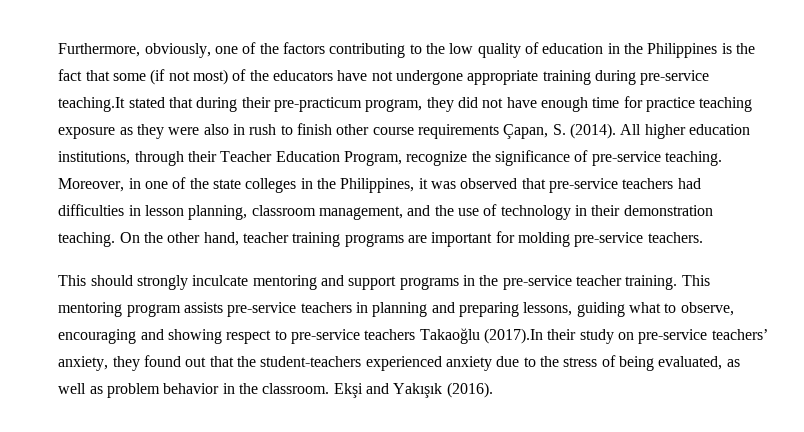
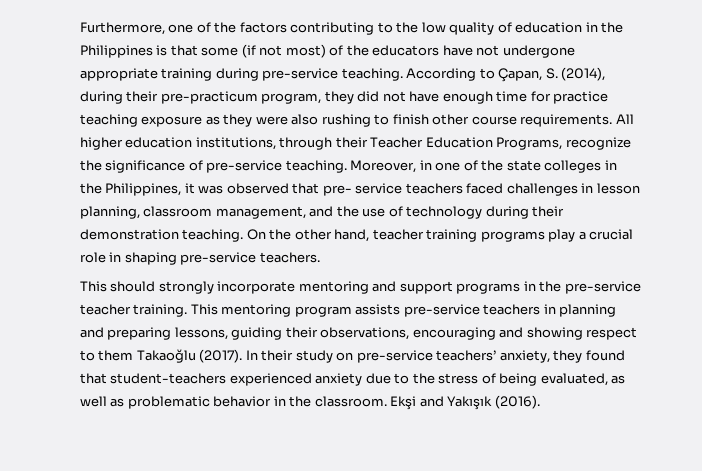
[144,43,211,58] obviously, -> (165, 28) none
[735,43,755,54] [58,69,83,81] the fact -> (168, 50) none
[58,97,194,112] teaching.It stated that -> [341,67,606,82] teaching. According to Çapan, S. (2014),
[233,124,277,135] in rush -> [321,114,371,127] rushing
[417,123,616,139] requirements Çapan, S. (2014). -> [520,114,613,127] requirements.
[344,151,403,166] Program, -> [496,137,563,150] Programs,
[548,178,701,193] [58,204,125,216] pre-service teachers had difficulties -> [322,183,578,196] pre- service teachers faced challenges
[574,205,587,216] in -> [485,206,529,219] during
[407,231,570,247] are important for molding -> [548,229,634,242] [79,252,177,265] play a crucial role in shaping
[192,275,249,286] inculcate -> [217,281,296,294] incorporate
[628,302,734,316] what to observe, -> [285,327,410,340] their observations,
[291,328,543,344] pre-service teachers Takaoğlu (2017).In -> [98,349,258,363] them Takaoğlu (2017). In
[185,356,257,367] out that the -> [79,373,107,384] that
[107,383,161,398] problem -> [127,396,210,409] problematic

